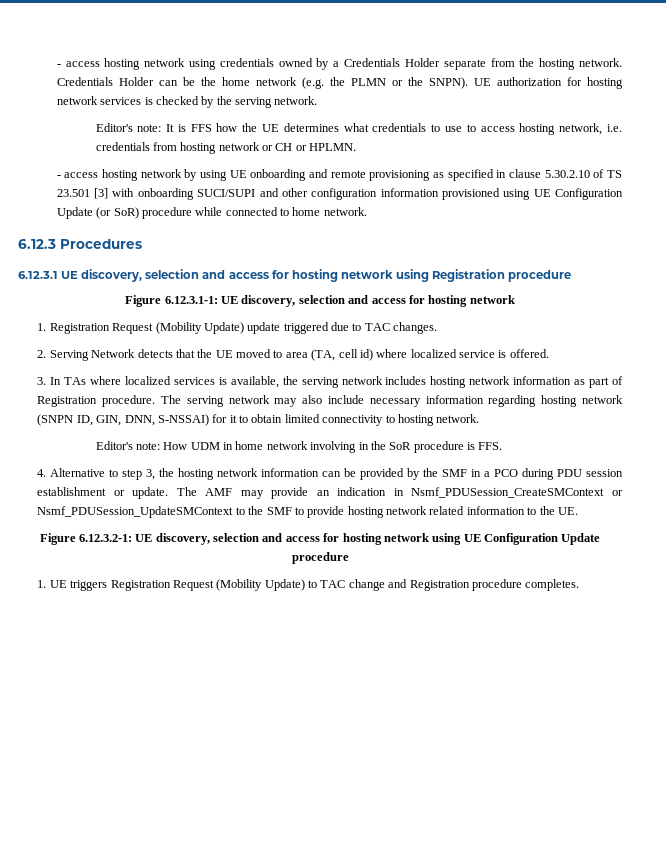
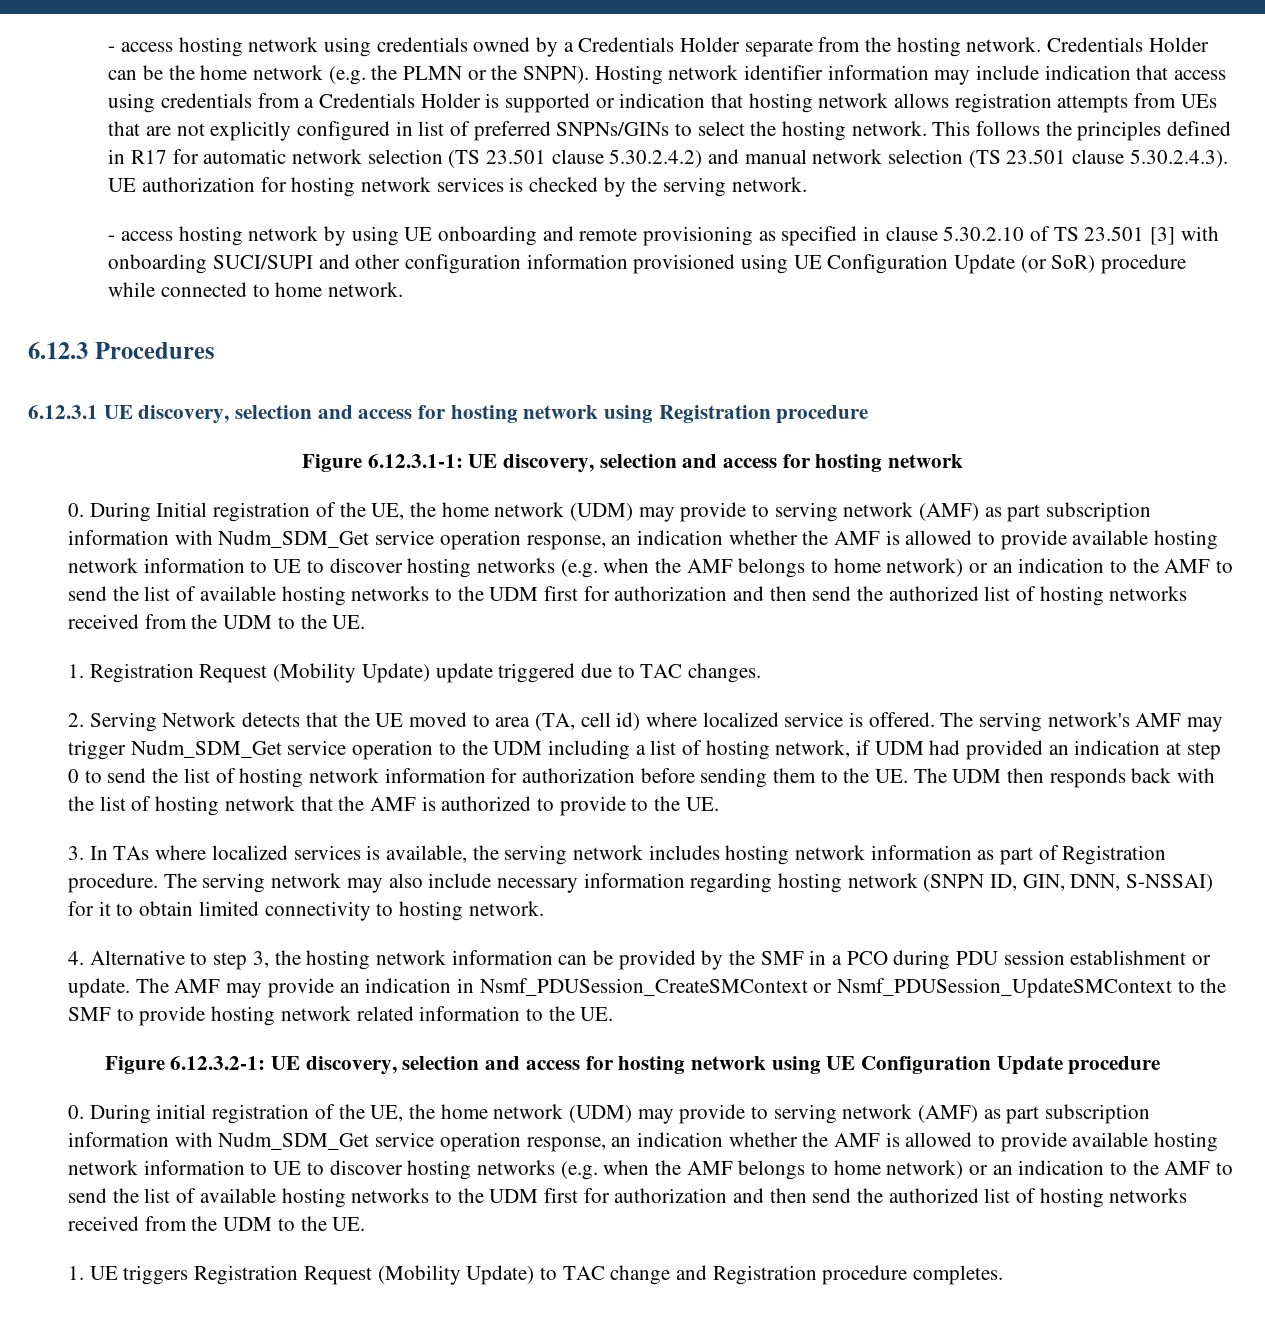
(468, 83) none -> [594,65,1227,85] [108,93,1217,113] [108,121,1232,141] [108,149,1228,168] Hosting network identifier information may include indication that access using credentials from a Credentials Holder is supported or indication that hosting network allows registration attempts from UEs that are not explicitly configured in list of preferred SNPNs/GINs to select the hosting network. This follows the principles defined in R17 for automatic network selection (TS 23.501 clause 5.30.2.4.2) and manual network selection (TS 23.501 clause 5.30.2.4.3).
[95,123,622,135] [95,142,357,154] // Editor's note: It is FFS how the UE determines what credentials to use to access hosting network, i.e. credentials from hosting network or CH or HPLMN. -> (807, 184) none
(515, 299) none -> [68,502,1151,522] [68,530,1218,550] [68,558,1233,578] [68,586,1188,606] [68,614,366,629] // 0. During Initial registration of the UE, the home network (UDM) may provide to serving network (AMF) as part subscription information with Nudm_SDM_Get service operation response, an indication whether the AMF is allowed to provide available hosting network information to UE to discover hosting networks (e.g. when the AMF belongs to home network) or an indication to the AMF to send the list of available hosting networks to the UDM first for authorization and then send the authorized list of hosting networks received from the UDM to the UE.
(549, 353) none -> [940,712,1223,732] [68,740,1221,760] [68,768,1215,788] [68,796,719,816] The serving network's AMF may trigger Nudm_SDM_Get service operation to the UDM including a list of hosting network, if UDM had provided an indication at step 0 to send the list of hosting network information for authorization before sending them to the UE. The UDM then responds back with the list of hosting network that the AMF is authorized to provide to the UE.
[95,441,503,453] // Editor's note: How UDM in home network involving in the SoR procedure is FFS. -> (544, 908) none
(349, 558) none -> [68,1104,1150,1124] [68,1132,1218,1152] [68,1160,1233,1180] [68,1188,1188,1208] [68,1216,366,1231] // 0. During initial registration of the UE, the home network (UDM) may provide to serving network (AMF) as part subscription information with Nudm_SDM_Get service operation response, an indication whether the AMF is allowed to provide available hosting network information to UE to discover hosting networks (e.g. when the AMF belongs to home network) or an indication to the AMF to send the list of available hosting networks to the UDM first for authorization and then send the authorized list of hosting networks received from the UDM to the UE.

